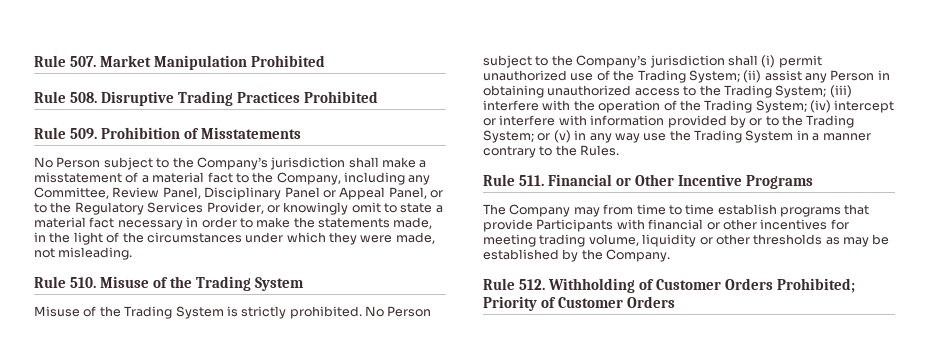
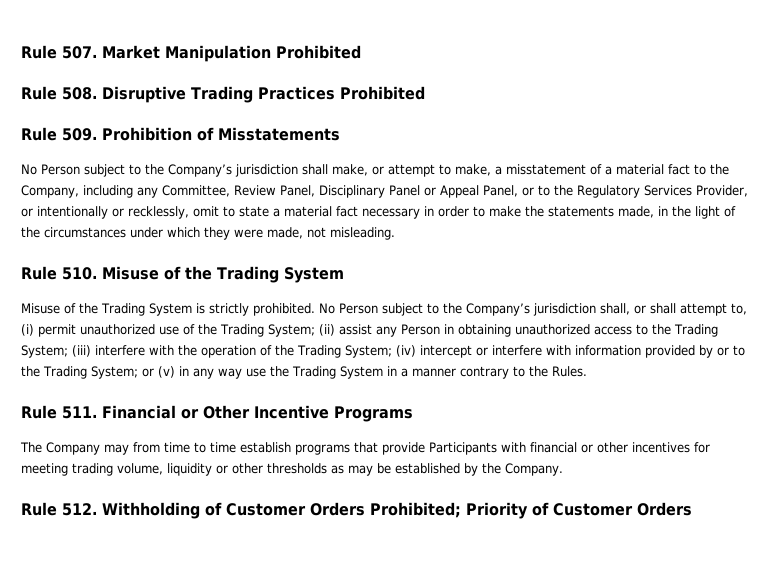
[382,157,416,168] make -> [332,164,491,177] make, or attempt to make,
[283,202,349,215] knowingly -> [37,206,189,219] intentionally or recklessly,
[727,55,758,66] shall -> [599,303,747,316] shall, or shall attempt to,

